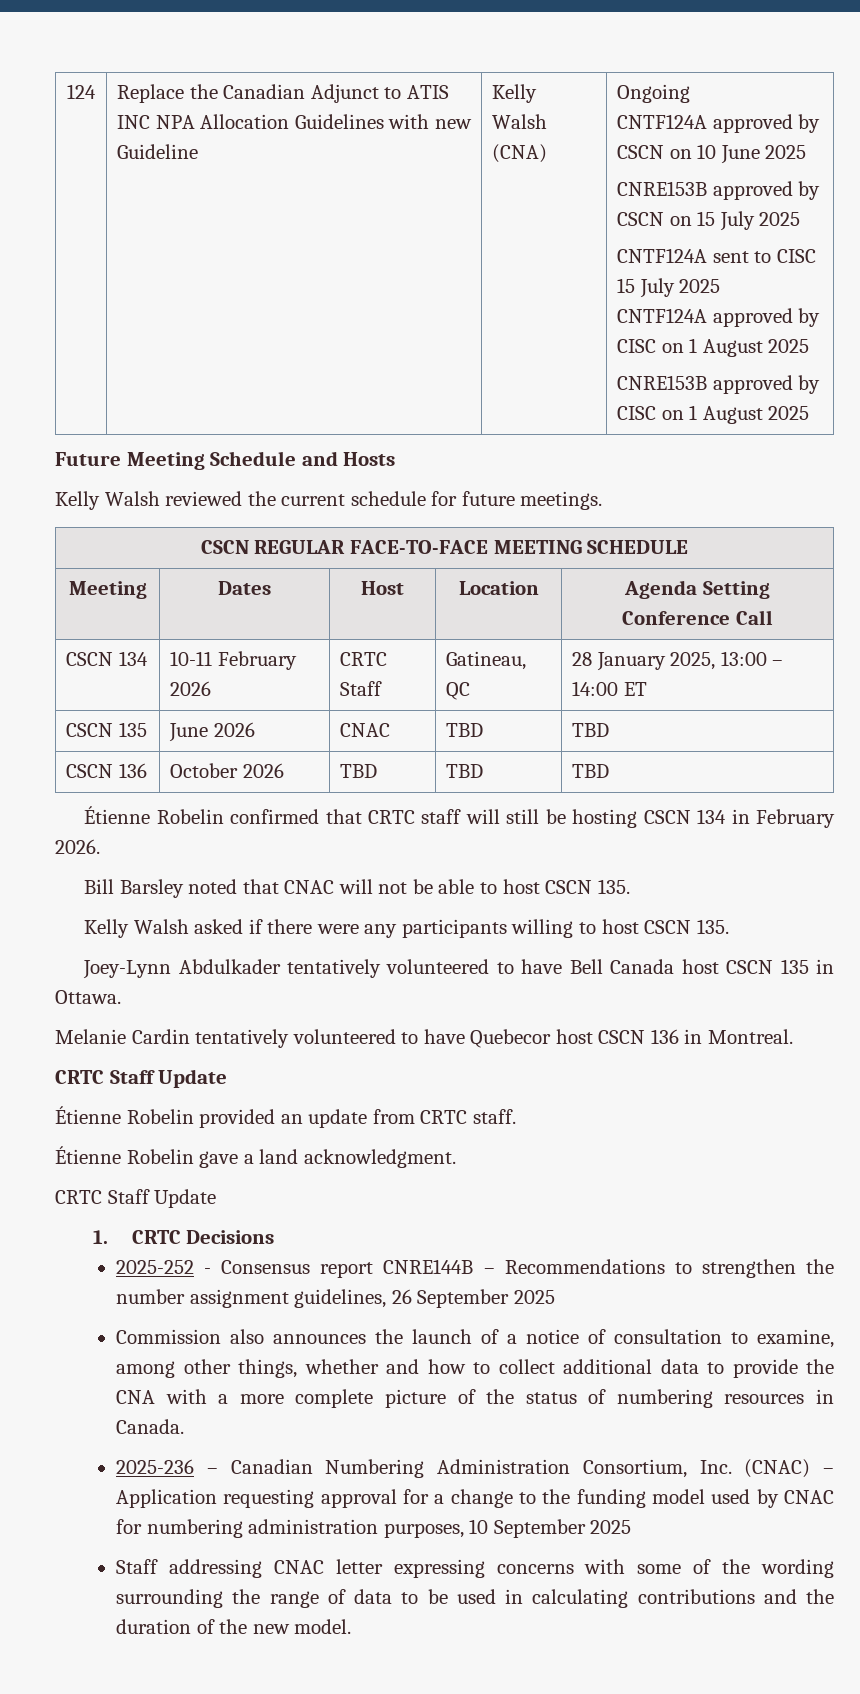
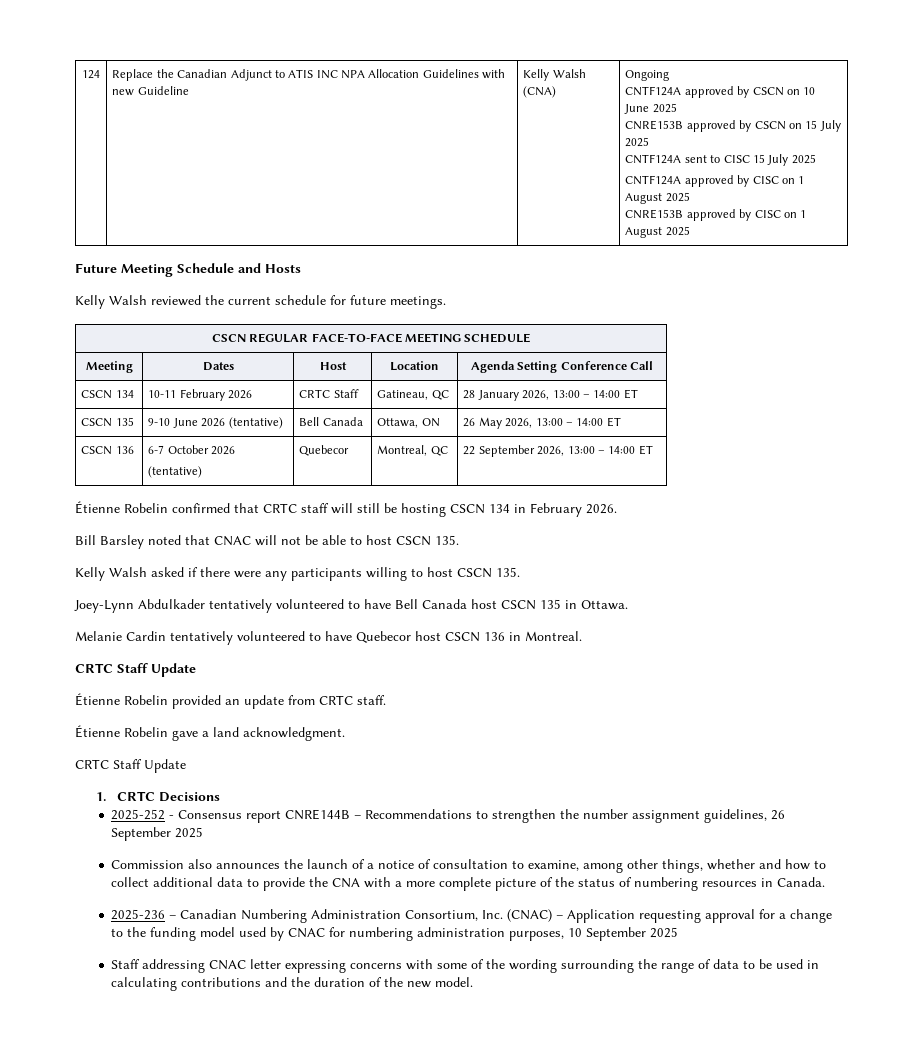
[670,652,716,670] 2025, -> [522,390,550,400] 2026,
(147, 729) none -> [148,418,171,426] 9-10
[340,723,391,737] [446,723,484,737] [572,723,610,737] | CNAC | TBD | TBD -> [228,417,283,429] [299,417,363,426] [377,418,440,428] [463,417,621,429] (tentative) | Bell Canada | Ottawa, ON | 26 May 2026, 13:00 – 14:00 ET
(147, 770) none -> [148,445,165,454] 6-7
[340,764,378,778] [446,764,484,778] [572,764,610,778] | TBD | TBD | TBD -> [148,466,203,478] [299,445,350,456] [377,445,448,456] [463,445,653,457] // (tentative) | Quebecor | Montreal, QC | 22 September 2026, 13:00 – 14:00 ET

